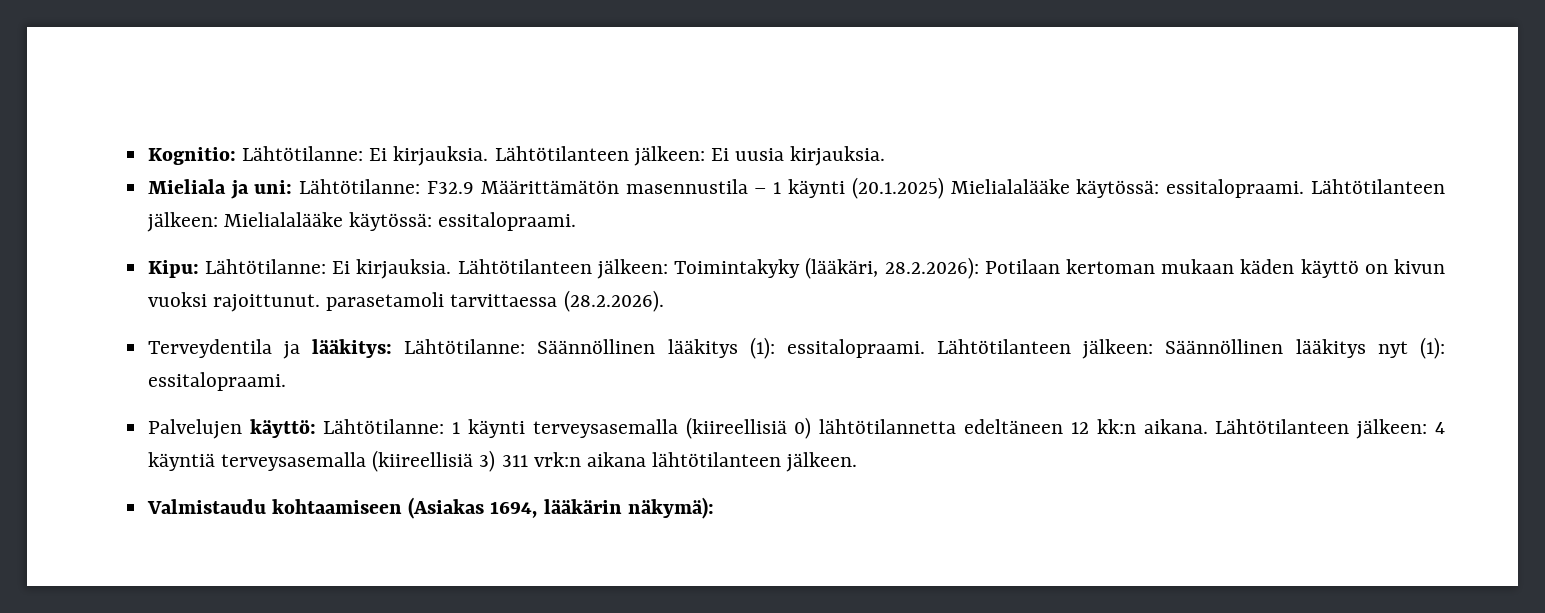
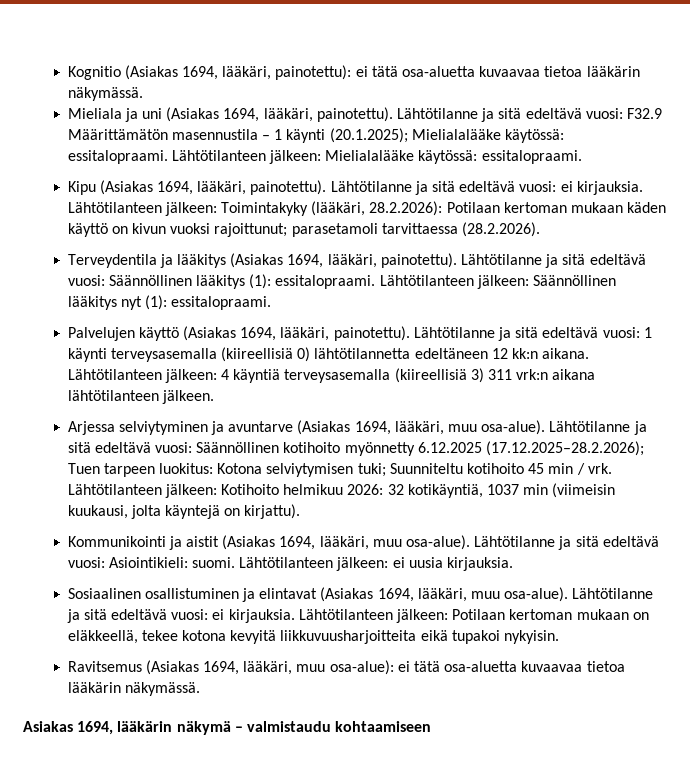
[147,146,886,166] [147,179,421,199] Kognitio: Lähtötilanne: Ei kirjauksia. Lähtötilanteen jälkeen: Ei uusia kirjauksia. // Mieliala ja uni: Lähtötilanne: -> [67,65,640,80] [67,87,143,101] [67,107,623,122] Kognitio (Asiakas 1694, lääkäri, painotettu): ei tätä osa-aluetta kuvaavaa tietoa lääkärin näkymässä. // Mieliala ja uni (Asiakas 1694, lääkäri, painotettu). Lähtötilanne ja sitä edeltävä vuosi:
[851,177,944,199] (20.1.2025) -> [329,128,408,143] (20.1.2025);
[147,259,351,278] Kipu: Lähtötilanne: Ei -> [67,180,573,195] Kipu (Asiakas 1694, lääkäri, painotettu). Lähtötilanne ja sitä edeltävä vuosi: ei
[213,294,321,312] rajoittunut. -> [214,223,288,237] rajoittunut;
[312,339,526,358] lääkitys: Lähtötilanne: -> [177,253,646,268] [67,275,105,286] lääkitys (Asiakas 1694, lääkäri, painotettu). Lähtötilanne ja sitä edeltävä vuosi:
[249,419,445,438] käyttö: Lähtötilanne: -> [138,326,640,341] käyttö (Asiakas 1694, lääkäri, painotettu). Lähtötilanne ja sitä edeltävä vuosi:
[146,497,714,519] Valmistaudu kohtaamiseen (Asiakas 1694, lääkärin näkymä): -> [67,420,647,435] [67,441,645,456] [67,463,612,477] [67,483,616,498] [67,504,301,519] [67,535,659,550] [67,557,514,571] [67,587,654,602] [66,609,649,623] [67,630,560,644] [67,660,625,675] [67,682,200,696] [23,721,432,735] Arjessa selviytyminen ja avuntarve (Asiakas 1694, lääkäri, muu osa-alue). Lähtötilanne ja sitä edeltävä vuosi: Säännöllinen kotihoito myönnetty 6.12.2025 (17.12.2025–28.2.2026); Tuen tarpeen luokitus: Kotona selviytymisen tuki; Suunniteltu kotihoito 45 min / vrk. Lähtötilanteen jälkeen: Kotihoito helmikuu 2026: 32 kotikäyntiä, 1037 min (viimeisin kuukausi, jolta käyntejä on kirjattu). // Kommunikointi ja aistit (Asiakas 1694, lääkäri, muu osa-alue). Lähtötilanne ja sitä edeltävä vuosi: Asiointikieli: suomi. Lähtötilanteen jälkeen: ei uusia kirjauksia. // Sosiaalinen osallistuminen ja elintavat (Asiakas 1694, lääkäri, muu osa-alue). Lähtötilanne ja sitä edeltävä vuosi: ei kirjauksia. Lähtötilanteen jälkeen: Potilaan kertoman mukaan on eläkkeellä, tekee kotona kevyitä liikkuvuusharjoitteita eikä tupakoi nykyisin. // Ravitsemus (Asiakas 1694, lääkäri, muu osa-alue): ei tätä osa-aluetta kuvaavaa tietoa lääkärin näkymässä. // Asiakas 1694, lääkärin näkymä – valmistaudu kohtaamiseen

